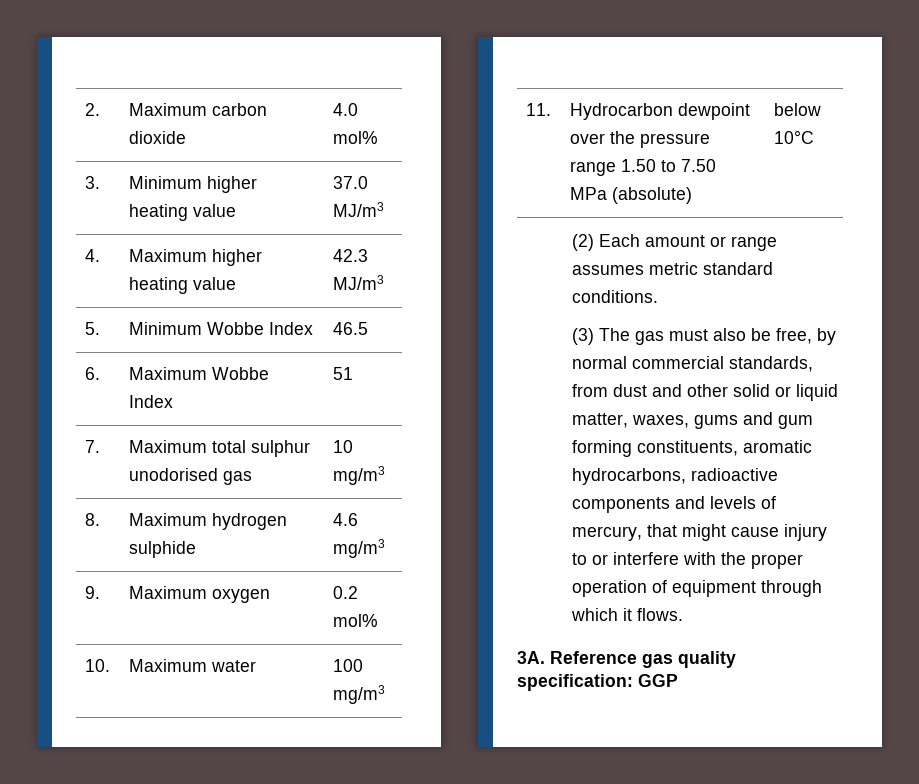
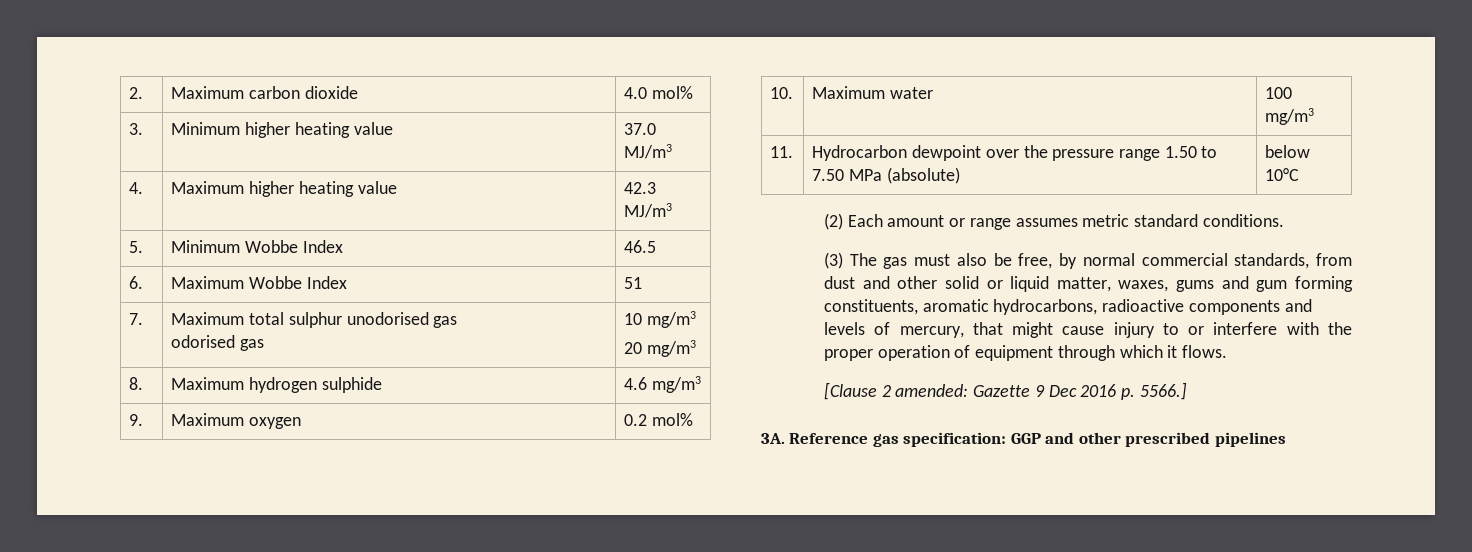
(253, 478) none -> [171,335,265,351] // odorised gas
(386, 475) none -> [624,340,697,357] // 20 mg/m3
(684, 614) none -> [824,382,1187,400] // [Clause 2 amended: Gazette 9 Dec 2016 p. 5566.]
[678,651,736,668] quality -> (899, 440) none
(678, 680) none -> [1045,432,1286,447] and other prescribed pipelines

